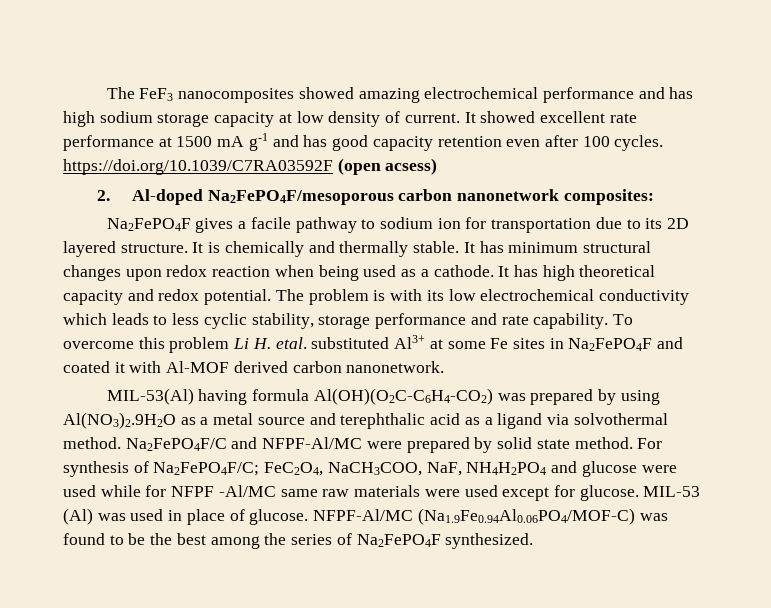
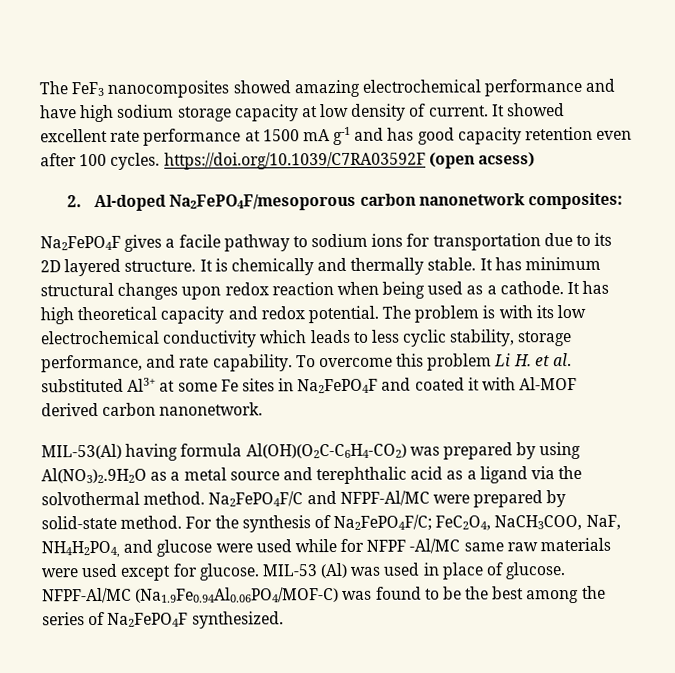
[669,87,694,99] has -> [40,105,77,119] have
[437,218,461,229] ion -> [371,233,404,247] ions
[375,313,467,329] performance -> [41,354,143,373] performance,
[275,337,307,349] etal. -> [534,353,573,367] et al.
(569, 419) none -> [558,465,583,480] the
[497,437,570,449] solid state -> [41,515,117,530] solid-state
(663, 443) none -> [214,515,239,529] the
[466,462,547,475] NH4H2PO4 -> [41,540,120,559] NH4H2PO4,

